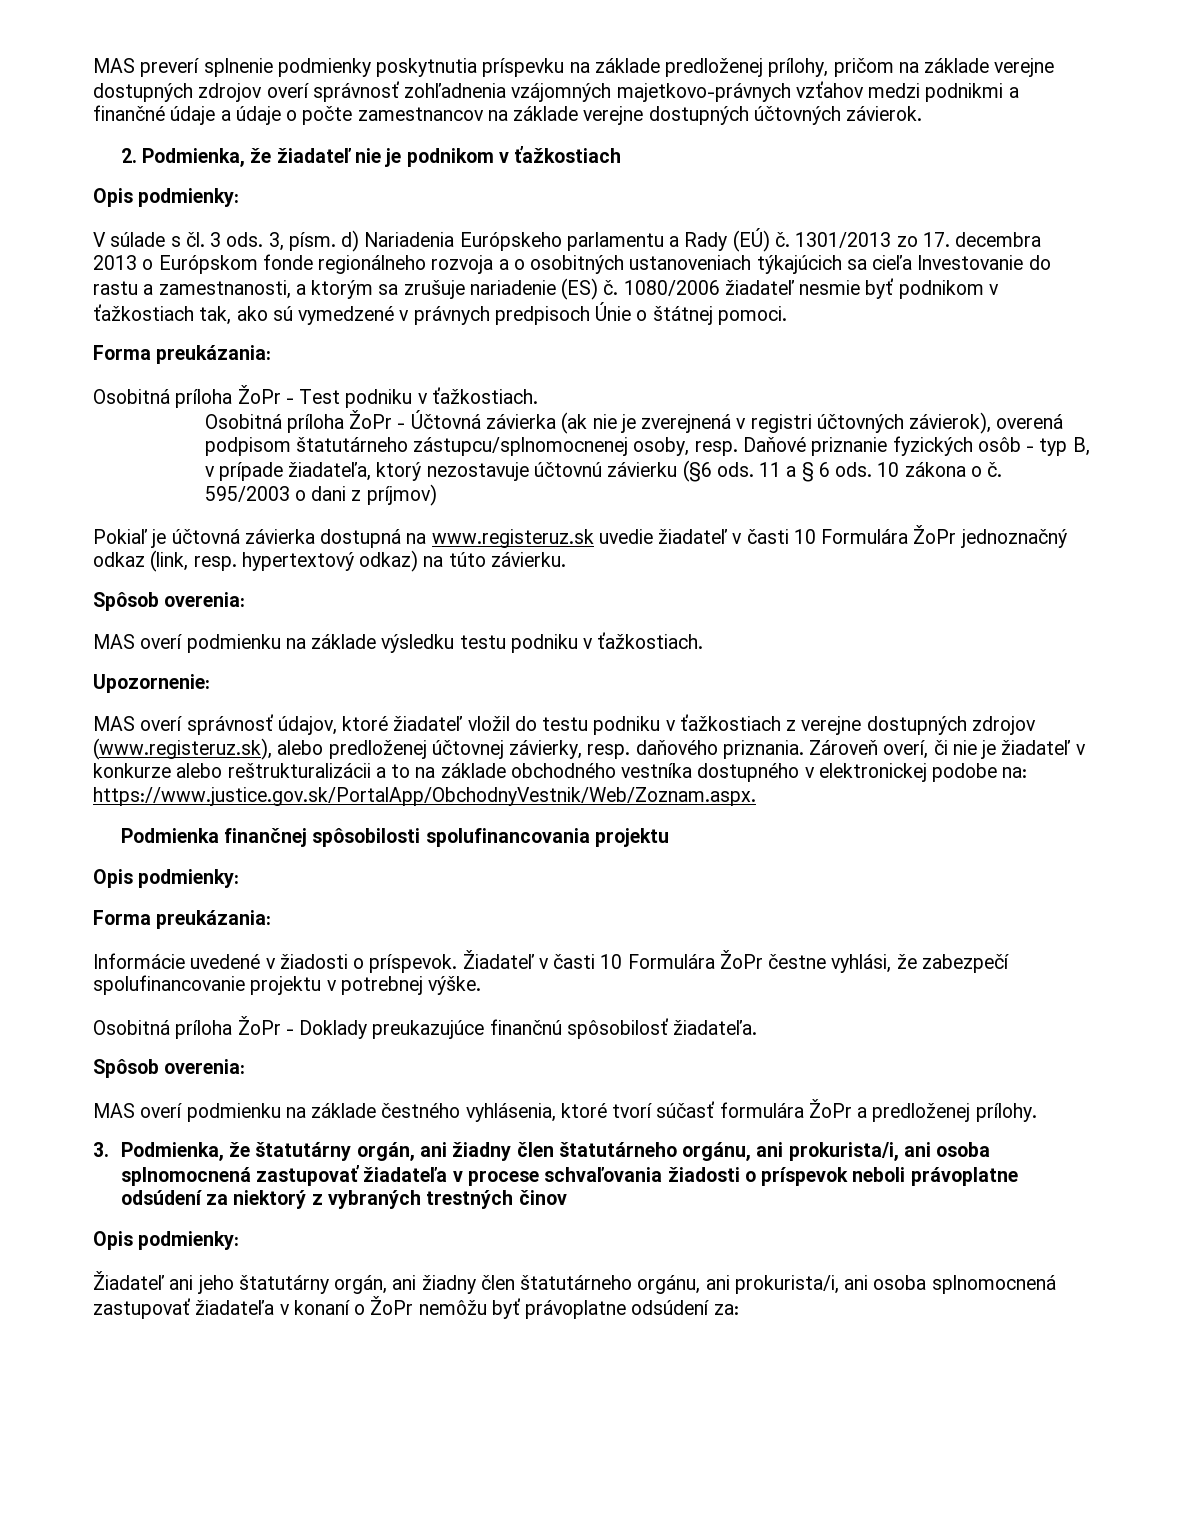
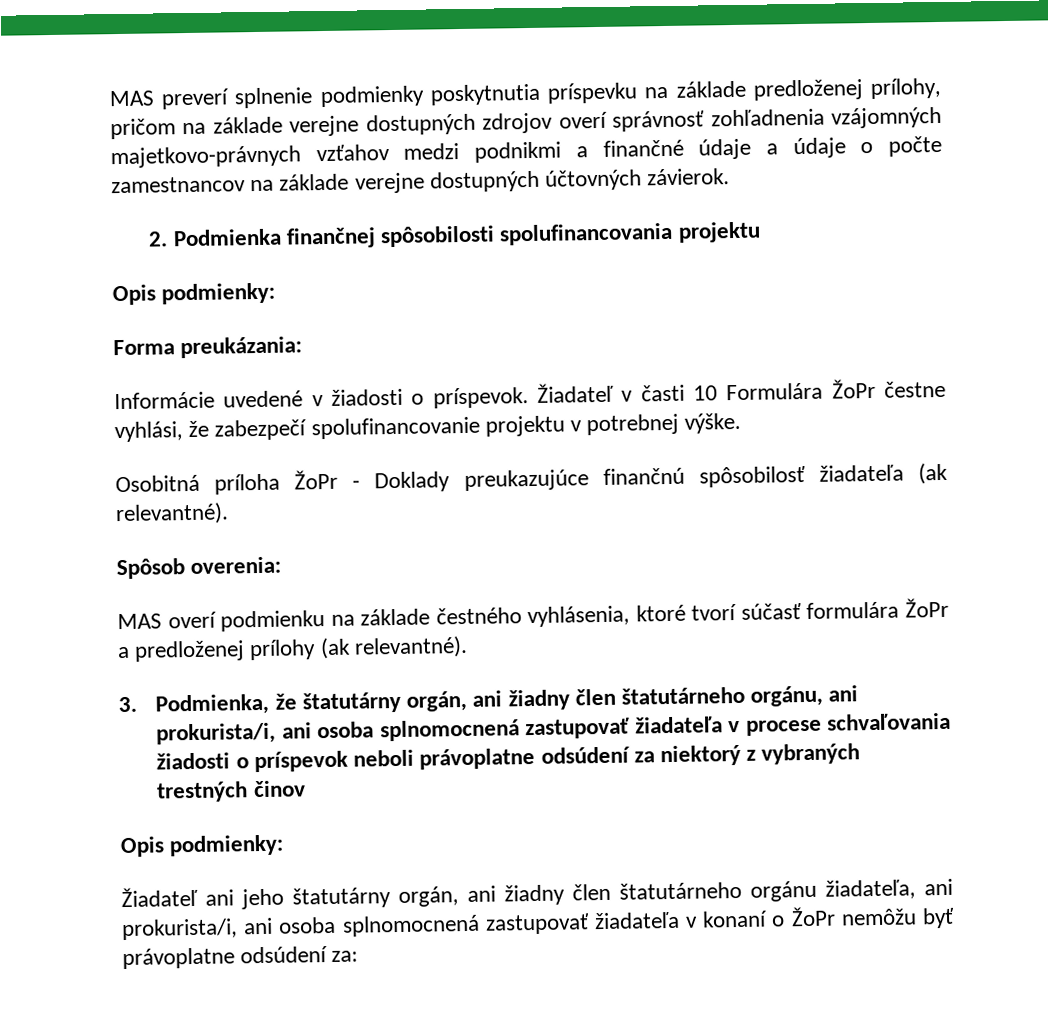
[142,146,622,167] [93,188,240,207] [93,228,1042,252] [93,254,1051,274] [93,278,999,300] [93,302,787,325] [93,345,272,364] [93,385,538,408] [204,410,1064,434] [204,436,1090,456] [204,460,1003,482] [204,484,437,506] [93,525,1067,548] [93,550,566,572] [93,592,246,611] [93,632,704,653] [93,674,210,693] [93,714,1036,735] [93,738,1086,760] [93,763,1028,782] [93,787,756,806] Podmienka, že žiadateľ nie je podnikom v ťažkostiach // Opis podmienky: // V súlade s čl. 3 ods. 3, písm. d) Nariadenia Európskeho parlamentu a Rady (EÚ) č. 1301/2013 zo 17. decembra 2013 o Európskom fonde regionálneho rozvoja a o osobitných ustanoveniach týkajúcich sa cieľa Investovanie do rastu a zamestnanosti, a ktorým sa zrušuje nariadenie (ES) č. 1080/2006 žiadateľ nesmie byť podnikom v ťažkostiach tak, ako sú vymedzené v právnych predpisoch Únie o štátnej pomoci. // Forma preukázania: // Osobitná príloha ŽoPr - Test podniku v ťažkostiach. // Osobitná príloha ŽoPr - Účtovná závierka (ak nie je zverejnená v registri účtovných závierok), overená podpisom štatutárneho zástupcu/splnomocnenej osoby, resp. Daňové priznanie fyzických osôb - typ B, v prípade žiadateľa, ktorý nezostavuje účtovnú závierku (§6 ods. 11 a § 6 ods. 10 zákona o č. 595/2003 o dani z príjmov) // Pokiaľ je účtovná závierka dostupná na www.registeruz.sk uvedie žiadateľ v časti 10 Formulára ŽoPr jednoznačný odkaz (link, resp. hypertextový odkaz) na túto závierku. // Spôsob overenia: // MAS overí podmienku na základe výsledku testu podniku v ťažkostiach. // Upozornenie: // MAS overí správnosť údajov, ktoré žiadateľ vložil do testu podniku v ťažkostiach z verejne dostupných zdrojov (www.registeruz.sk), alebo predloženej účtovnej závierky, resp. daňového priznania. Zároveň overí, či nie je žiadateľ v konkurze alebo reštrukturalizácii a to na základe obchodného vestníka dostupného v elektronickej podobe na: https://www.justice.gov.sk/PortalApp/ObchodnyVestnik/Web/Zoznam.aspx. // -> (169, 239) none
[673,1020,758,1035] žiadateľa. -> [818,462,948,485] [115,502,229,526] žiadateľa (ak relevantné).
[975,1103,1037,1122] prílohy. -> [249,635,468,661] prílohy (ak relevantné).
[637,1275,701,1294] orgánu, -> [750,879,916,902] orgánu žiadateľa,

